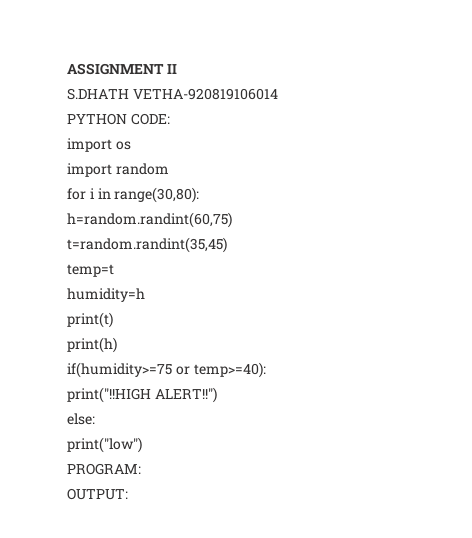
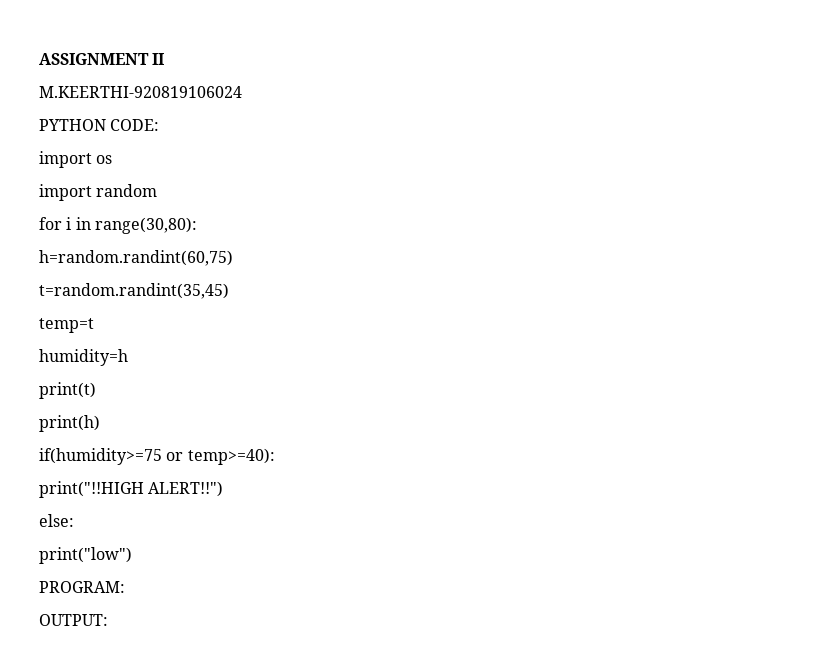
[67,88,278,100] S.DHATH VETHA-920819106014 -> [39,86,242,98] M.KEERTHI-920819106024

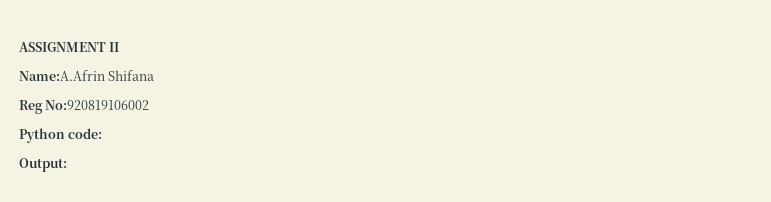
[39,86,242,98] [39,119,160,131] [39,151,113,168] [39,184,158,201] [39,217,197,234] [39,250,233,266] [39,283,229,299] [39,318,94,333] [39,349,128,366] [39,382,96,399] [39,415,100,432] [39,448,275,465] [39,481,224,498] [39,514,74,527] [39,547,132,564] [39,581,125,593] [39,614,108,626] M.KEERTHI-920819106024 // PYTHON CODE: // import os // import random // for i in range(30,80): // h=random.randint(60,75) // t=random.randint(35,45) // temp=t // humidity=h // print(t) // print(h) // if(humidity>=75 or temp>=40): // print("!!HIGH ALERT!!") // else: // print("low") // PROGRAM: // OUTPUT: -> [19,70,155,81] [19,100,150,114] [19,128,103,143] [19,158,67,172] Name:A.Afrin Shifana // Reg No:920819106002 // Python code: // Output:

